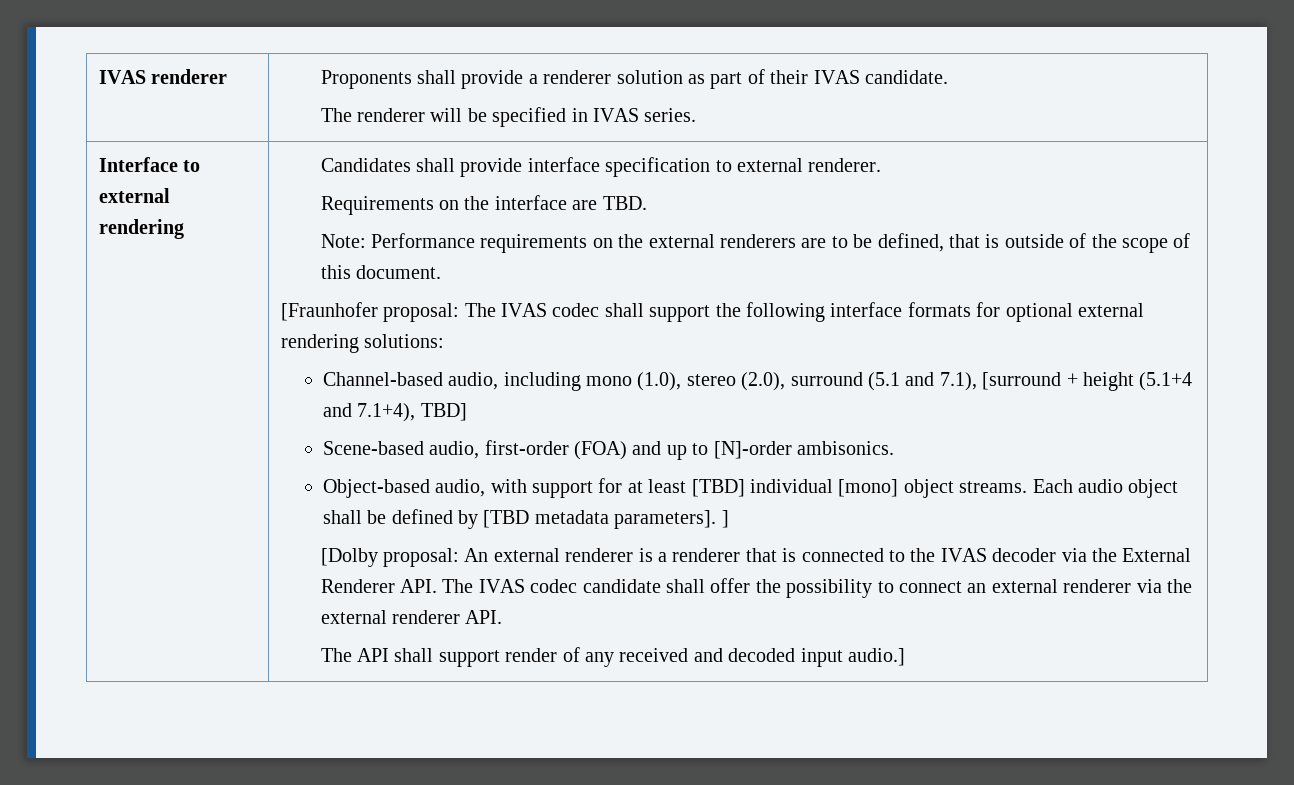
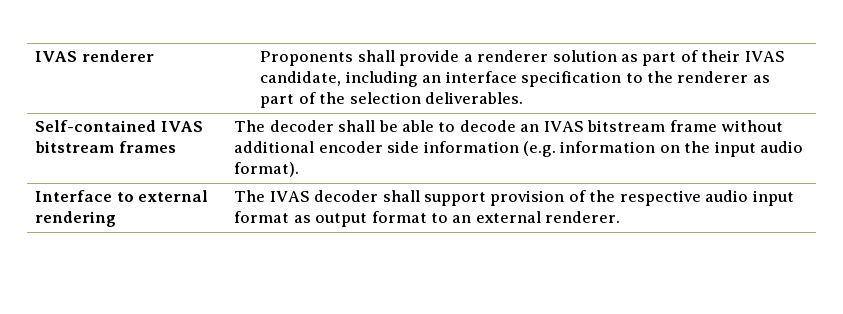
[865,70,949,84] [320,107,697,127] [98,157,201,172] [98,188,170,203] [98,219,184,239] [320,157,882,177] [320,195,647,215] [320,233,1191,253] [320,265,442,279] [280,302,1145,322] [280,334,445,353] [322,372,1193,391] [322,403,467,422] [322,440,894,460] [322,478,1179,498] [322,509,729,529] [320,548,1192,567] [320,578,1193,598] [320,610,503,624] [320,647,906,667] candidate. // The renderer will be specified in IVAS series. // Interface to external rendering | Candidates shall provide interface specification to external renderer. // Requirements on the interface are TBD. // Note: Performance requirements on the external renderers are to be defined, that is outside of the scope of this document. // [Fraunhofer proposal: The IVAS codec shall support the following interface formats for optional external rendering solutions: // Channel-based audio, including mono (1.0), stereo (2.0), surround (5.1 and 7.1), [surround + height (5.1+4 and 7.1+4), TBD] // Scene-based audio, first-order (FOA) and up to [N]-order ambisonics. // Object-based audio, with support for at least [TBD] individual [mono] object streams. Each audio object shall be defined by [TBD metadata parameters]. ] // [Dolby proposal: An external renderer is a renderer that is connected to the IVAS decoder via the External Renderer API. The IVAS codec candidate shall offer the possibility to connect an external renderer via the external renderer API. // The API shall support render of any received and decoded input audio.] -> [260,71,770,87] [260,92,524,108] [35,120,203,132] [35,141,176,153] [234,120,784,132] [234,141,804,157] [234,162,300,177] [35,190,209,202] [35,211,117,227] [234,190,794,206] [234,211,621,227] candidate, including an interface specification to the renderer as part of the selection deliverables. // Self-contained IVAS bitstream frames | The decoder shall be able to decode an IVAS bitstream frame without additional encoder side information (e.g. information on the input audio format). // Interface to external rendering | The IVAS decoder shall support provision of the respective audio input format as output format to an external renderer.

